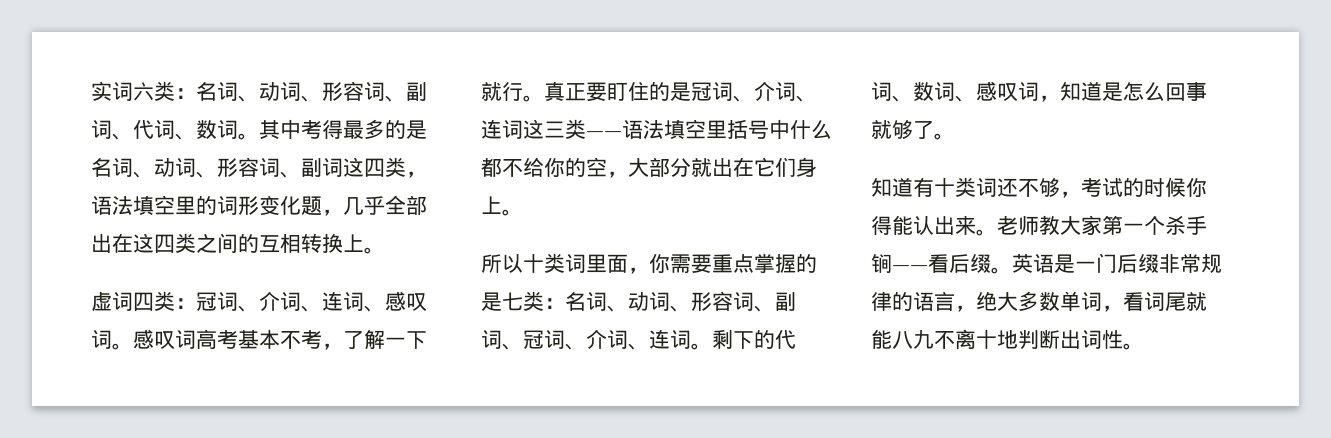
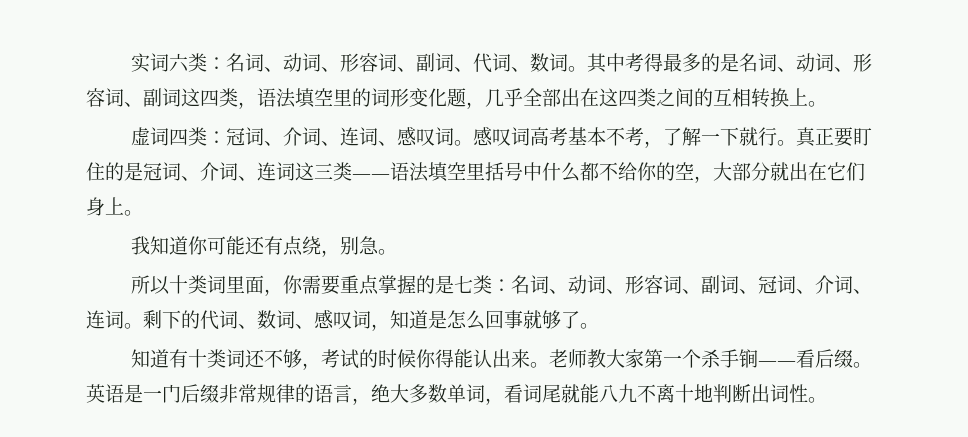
(523, 212) none -> [130,236,397,257] // 我知道你可能还有点绕，别急。

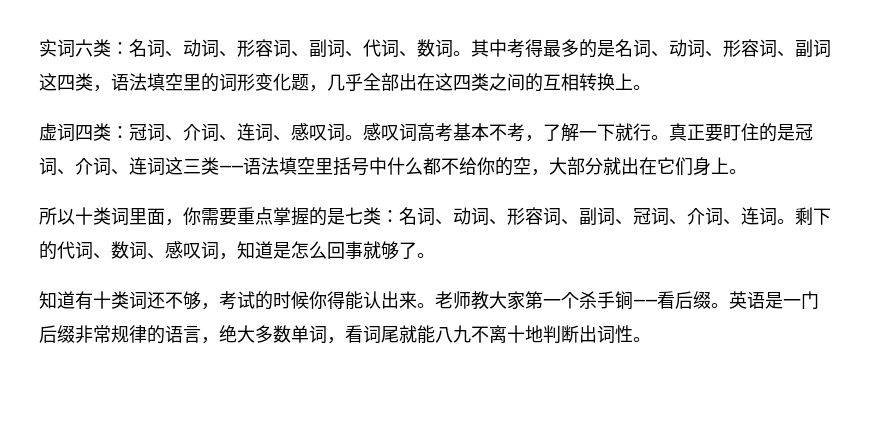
[130,236,397,257] // 我知道你可能还有点绕，别急。 -> (747, 171) none

